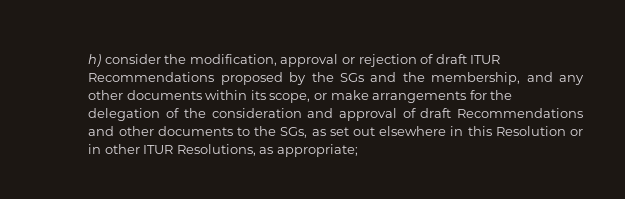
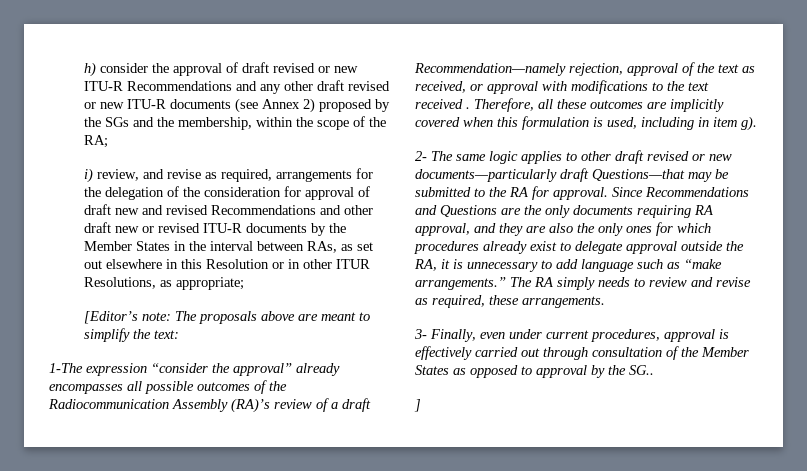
[189,54,501,67] [88,72,215,82] modification, approval or rejection of draft ITUR Recommendations -> [172,62,358,76] [83,80,390,94] [83,98,315,113] approval of draft revised or new ITU-R Recommendations and any other draft revised or new ITU-R documents (see Annex 2)
[526,72,584,85] [88,90,369,103] and any other documents within its scope, or make -> [255,116,386,130] [83,135,108,148] [83,168,272,183] within the scope of the RA; // i) review, and revise as required,
[307,108,583,121] [88,126,308,138] and approval of draft Recommendations and other documents to the SGs, -> [283,186,370,200] [83,204,373,215] [83,222,346,236] [83,241,337,253] for approval of draft new and revised Recommendations and other draft new or revised ITU-R documents by the Member States in the interval between RAs,
(358, 150) none -> [83,311,370,324] [83,328,179,342] [49,363,340,376] [49,380,287,394] [48,398,371,413] [414,62,755,76] [415,80,709,94] [415,98,724,112] [415,116,757,131] [415,150,732,164] [415,168,729,182] [415,186,749,200] [415,205,713,218] [415,222,711,236] [414,241,744,254] [414,259,722,272] [415,277,751,290] [415,295,605,308] [414,329,729,342] [415,346,749,360] [415,365,654,378] [414,399,421,412] // [Editor’s note: The proposals above are meant to simplify the text: // 1-The expression “consider the approval” already encompasses all possible outcomes of the Radiocommunication Assembly (RA)’s review of a draft Recommendation—namely rejection, approval of the text as received, or approval with modifications to the text received . Therefore, all these outcomes are implicitly covered when this formulation is used, including in item g). // 2- The same logic applies to other draft revised or new documents—particularly draft Questions—that may be submitted to the RA for approval. Since Recommendations and Questions are the only documents requiring RA approval, and they are also the only ones for which procedures already exist to delegate approval outside the RA, it is unnecessary to add language such as “make arrangements.” The RA simply needs to review and revise as required, these arrangements. // 3- Finally, even under current procedures, approval is effectively carried out through consultation of the Member States as opposed to approval by the SG.. // ]

